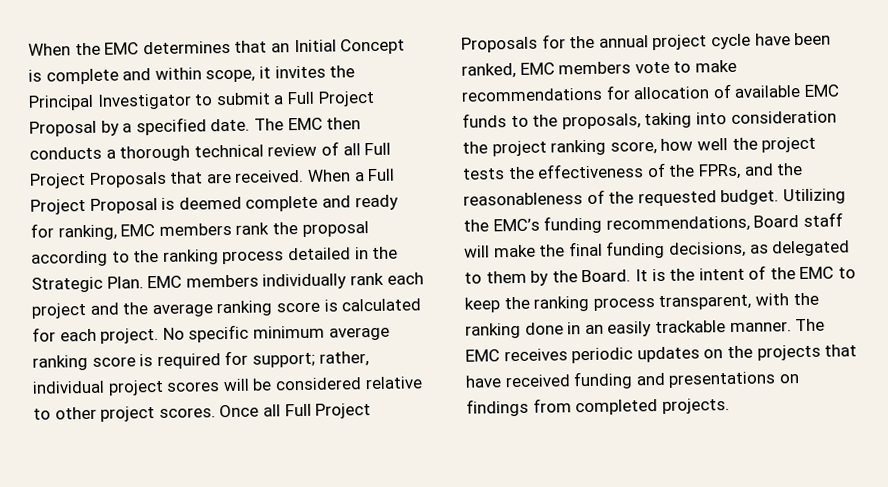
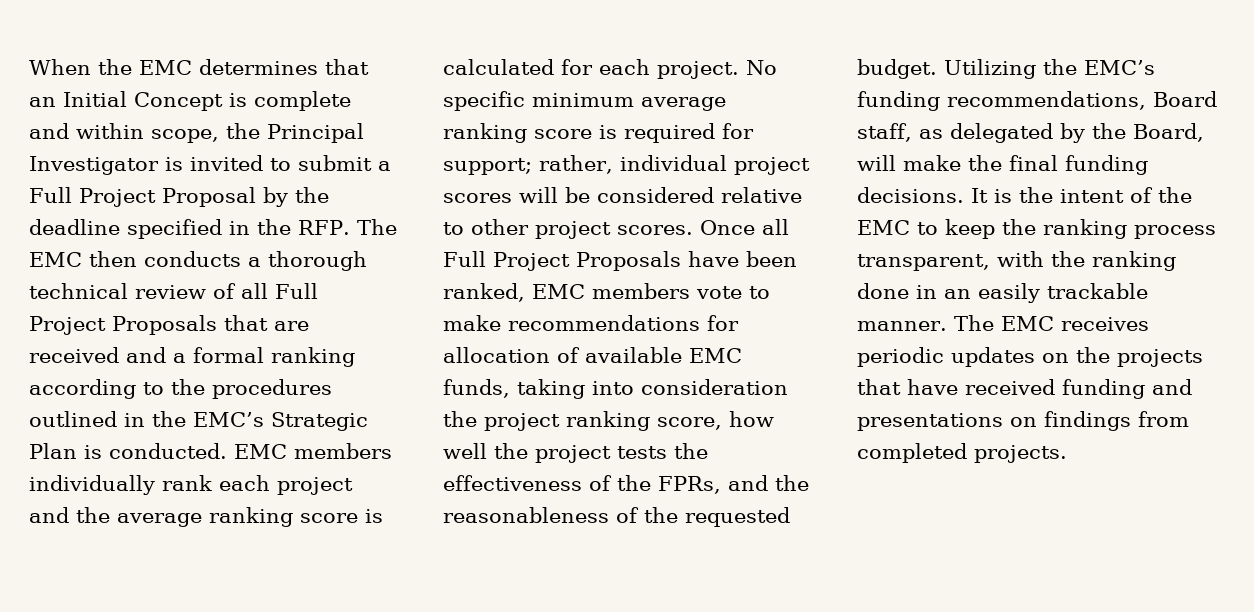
[258,65,326,79] it invites -> (219, 136) none
(192, 101) none -> [165,155,263,171] is invited
[122,117,251,136] a specified date. -> [295,187,329,203] [29,219,350,239] the deadline specified in the RFP.
[234,168,396,183] [30,194,399,215] [30,221,369,241] [31,246,399,267] [31,276,144,293] received. When a Full Project Proposal is deemed complete and ready for ranking, EMC members rank the proposal according to the ranking process detailed in the Strategic Plan. -> [29,347,355,367] [29,379,332,399] [29,411,368,431] [29,443,227,459] received and a formal ranking according to the procedures outlined in the EMC’s Strategic Plan is conducted.
[541,33,751,51] for the annual project cycle -> (681, 261) none
[462,113,641,130] funds to the proposals, -> [443,379,510,398] funds,
[802,212,843,227] staff -> [857,123,1204,143] staff, as delegated by the Board,
[668,240,851,258] [464,269,632,286] decisions, as delegated to them by the Board. -> [857,187,964,203] decisions.

